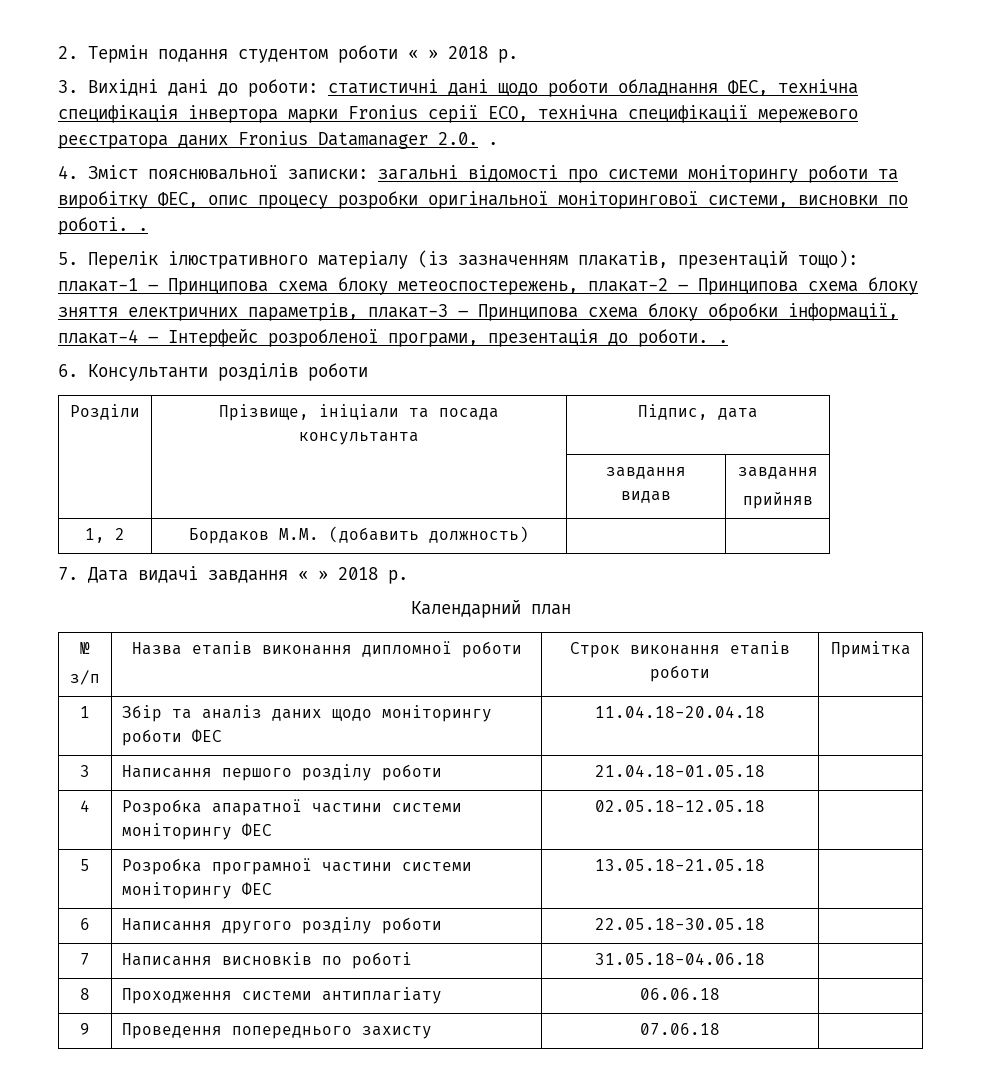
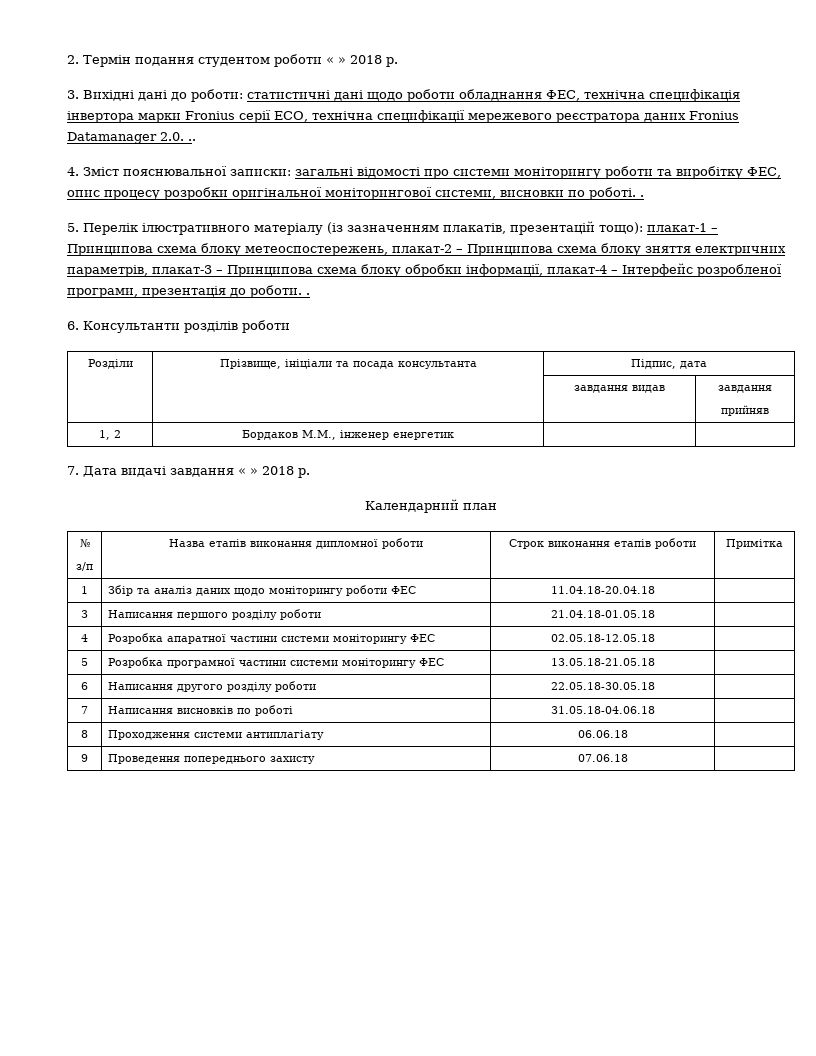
[488,142,498,145] . -> [188,139,196,141] ..
[279,526,529,543] М.М. (добавить должность) -> [302,430,454,440] М.М., інженер енергетик

